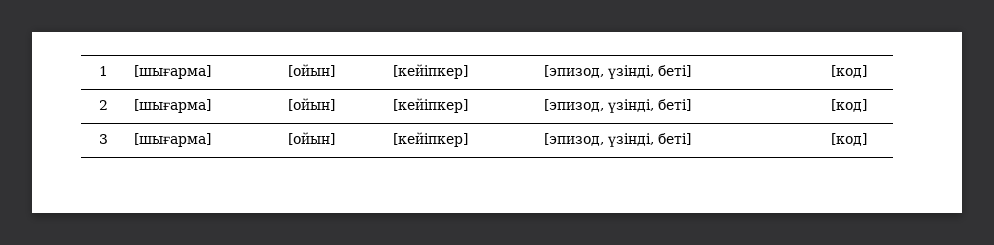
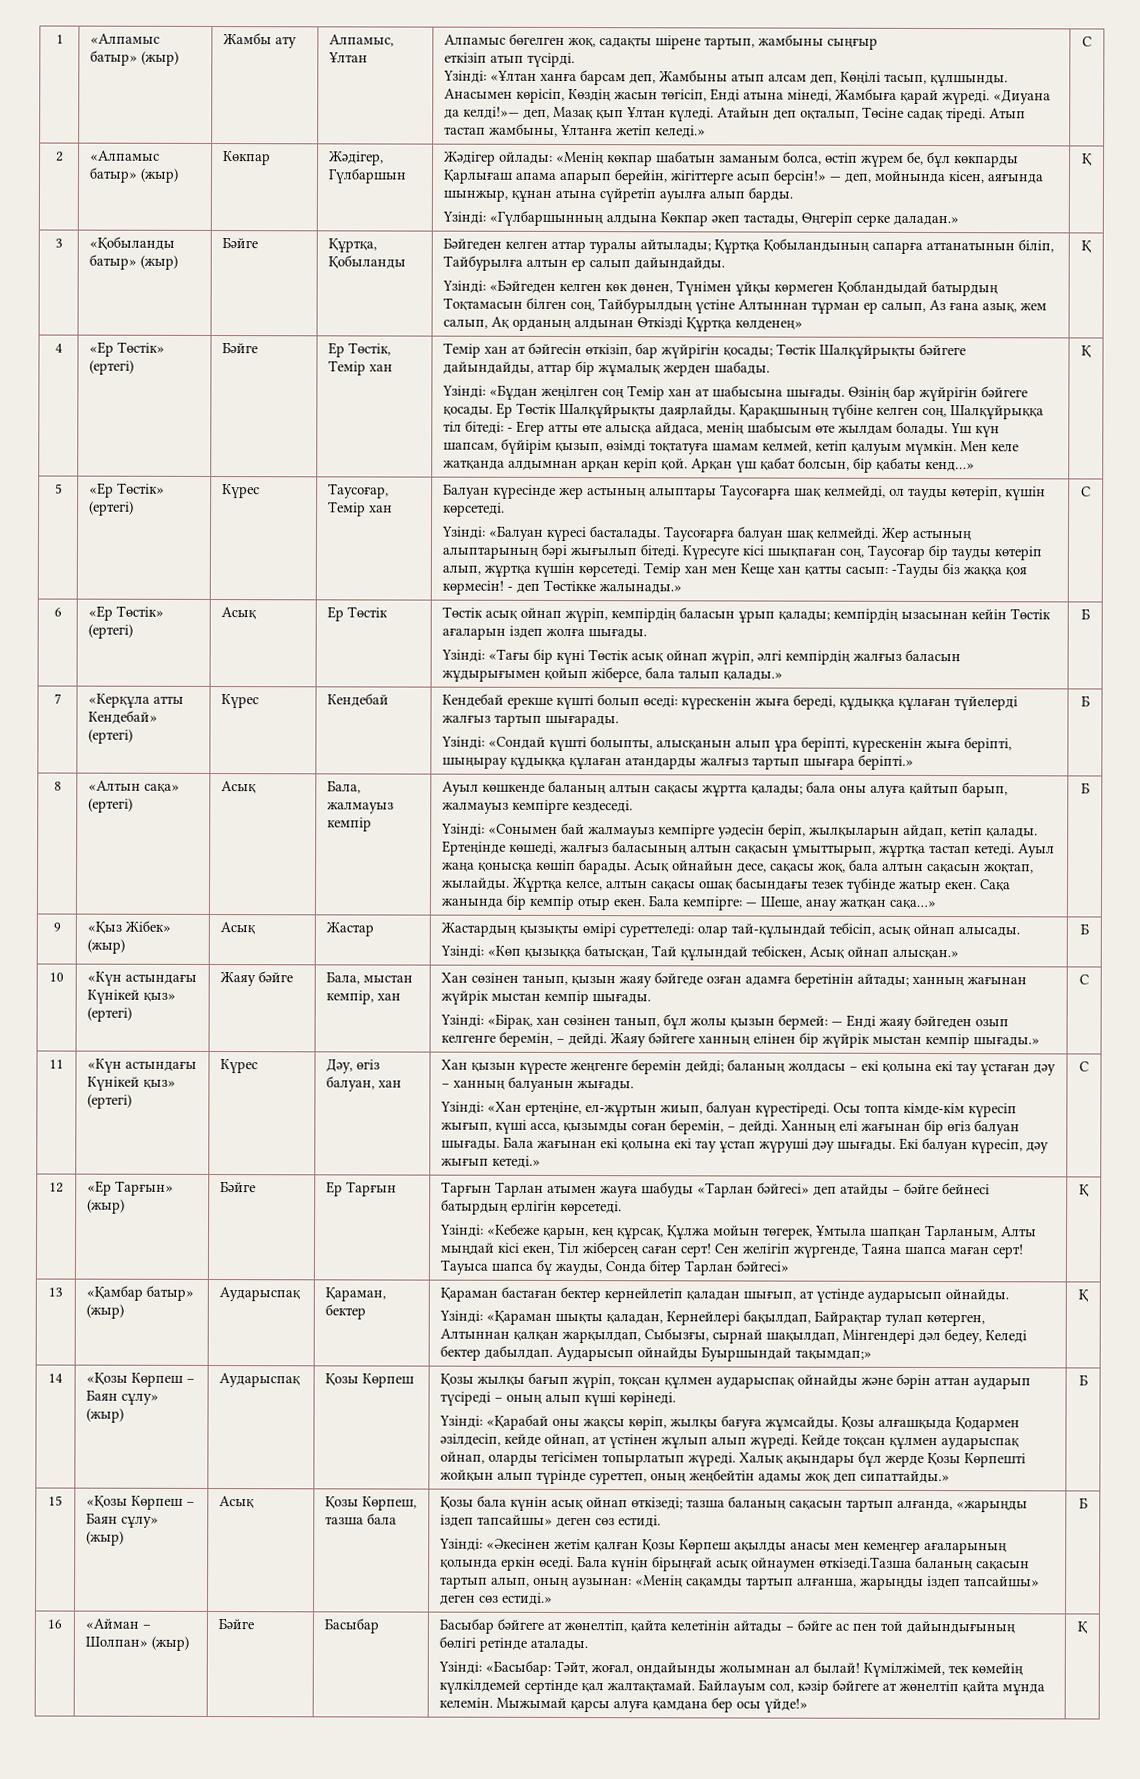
[133,65,211,79] [287,64,335,77] [392,64,468,79] [543,65,691,79] [830,65,867,78] [99,100,108,110] [133,99,211,113] [287,98,335,111] [392,98,468,113] [543,99,691,113] [830,99,867,112] [99,134,108,144] [133,133,211,147] [287,132,335,145] [392,132,468,147] [543,133,691,147] [830,133,867,146] [шығарма] | [ойын] | [кейіпкер] | [эпизод, үзінді, беті] | [код] // 2 | [шығарма] | [ойын] | [кейіпкер] | [эпизод, үзінді, беті] | [код] // 3 | [шығарма] | [ойын] | [кейіпкер] | [эпизод, үзінді, беті] | [код] -> [90,33,161,44] [90,50,180,66] [223,33,298,49] [329,34,395,47] [328,52,369,63] [444,33,879,50] [444,52,576,68] [443,70,1009,87] [444,88,1052,105] [444,106,1027,123] [444,123,707,138] [1082,36,1092,47] [55,151,64,162] [90,150,161,161] [89,167,180,183] [223,151,272,166] [329,151,385,166] [328,168,408,184] [444,151,1020,168] [443,169,1045,185] [443,187,794,203] [442,210,960,227] [1082,153,1092,167] [54,238,63,248] [89,236,176,251] [89,254,179,270] [222,237,259,249] [328,238,378,253] [328,255,407,270] [443,237,1055,254] [443,255,726,272] [442,279,999,297] [443,297,1048,314] [443,316,804,332] [1081,240,1091,254] [54,343,63,353] [89,341,166,357] [89,359,135,375] [222,342,259,354] [328,342,392,358] [328,360,394,376] [443,342,967,359] [443,361,771,377] [442,384,1029,402] [443,402,1045,420] [443,420,1001,438] [443,438,1020,456] [443,457,976,473] [1081,345,1091,359] [54,483,63,494] [89,482,166,498] [89,500,135,516] [222,484,261,499] [328,483,390,499] [328,501,394,517] [443,483,1047,501] [443,502,506,517] [441,525,973,542] [442,543,1043,561] [442,562,1028,579] [442,579,683,595] [1081,486,1091,497] [53,607,62,617] [88,605,165,621] [88,623,134,639] [221,607,258,620] [327,606,389,622] [442,606,1052,623] [442,625,648,640] [441,648,962,665] [442,667,784,683] [1080,608,1090,620] [53,693,62,704] [88,693,185,708] [88,710,159,724] [88,728,134,744] [221,694,260,709] [327,693,390,707] [442,693,1019,711] [442,714,620,728] [441,736,1013,753] [442,754,915,770] [1080,695,1090,707] [53,781,62,791] [88,780,181,793] [88,797,134,813] [221,781,258,794] [327,780,362,794] [327,802,395,814] [327,817,373,832] [442,780,1009,798] [442,799,634,814] [441,822,1039,839] [442,840,1056,858] [442,859,1035,875] [441,877,1012,894] [441,894,937,911] [1080,782,1090,794] [52,922,61,932] [87,920,172,935] [87,938,126,954] [220,922,257,935] [326,922,375,937] [441,922,1021,938] [440,945,960,961] [1079,923,1089,935] [49,972,64,982] [87,971,198,986] [87,989,177,1004] [87,1006,133,1022] [220,971,294,987] [326,971,414,985] [326,990,402,1005] [441,972,1028,988] [441,990,652,1006] [440,1013,1010,1030] [441,1031,1041,1049] [1079,974,1089,985] [49,1059,64,1069] [87,1058,198,1073] [87,1076,177,1091] [87,1093,133,1109] [220,1059,259,1074] [326,1058,381,1074] [326,1076,403,1092] [441,1059,1057,1076] [441,1076,635,1093] [440,1101,1018,1118] [441,1119,1021,1136] [441,1136,1050,1154] [441,1155,542,1168] [1079,1061,1089,1072] [49,1182,64,1193] [87,1180,175,1196] [87,1198,126,1214] [220,1181,257,1193] [326,1181,398,1197] [441,1181,991,1198] [441,1199,623,1216] [440,1223,1038,1241] [440,1241,1025,1259] [440,1259,790,1276] [1079,1184,1089,1198] [48,1287,63,1297] [86,1285,195,1301] [86,1303,125,1319] [219,1287,302,1302] [325,1287,387,1302] [325,1304,367,1320] [440,1286,1010,1304] [439,1310,986,1327] [440,1328,1028,1345] [440,1345,873,1362] [1078,1289,1088,1303] [48,1373,63,1383] [86,1372,196,1387] [86,1389,160,1405] [86,1407,125,1423] [219,1373,302,1388] [325,1373,415,1388] [440,1372,1032,1390] [440,1391,677,1407] [439,1414,1021,1432] [440,1433,1021,1450] [440,1451,1027,1468] [440,1469,951,1485] [1078,1374,1088,1386] [48,1495,63,1506] [86,1495,196,1510] [86,1512,160,1528] [86,1530,125,1546] [219,1496,256,1509] [325,1496,418,1511] [325,1513,398,1526] [440,1495,1029,1513] [440,1514,662,1528] [439,1538,1008,1555] [440,1556,1031,1572] [440,1575,1041,1590] [440,1592,554,1605] [1078,1497,1088,1509] [47,1619,62,1629] [85,1618,152,1629] [85,1635,190,1651] [218,1618,255,1630] [324,1618,380,1634] [439,1618,1016,1634] [439,1636,589,1652] [438,1660,1024,1678] [439,1679,1046,1696] [439,1697,809,1713] [1077,1621,1087,1635] «Алпамыс батыр» (жыр) | Жамбы ату | Алпамыс, Ұлтан | Алпамыс бөгелген жоқ, садақты шірене тартып, жамбыны сыңғыр // еткізіп атып түсірді. // Үзінді: «Ұлтан ханға барсам деп, Жамбыны атып алсам деп, Көңілі тасып, құлшынды. Анасымен көрісіп, Көздің жасын төгісіп, Енді атына мінеді, Жамбыға қарай жүреді. «Диуана да келді!»— деп, Мазақ қып Ұлтан күледі. Атайын деп оқталып, Төсіне садақ тіреді. Атып тастап жамбыны, Ұлтанға жетіп келеді.» | С // 2 | «Алпамыс батыр» (жыр) | Көкпар | Жәдігер, Гүлбаршын | Жәдігер ойлады: «Менің көкпар шабатын заманым болса, өстіп жүрем бе, бұл көкпарды Қарлығаш апама апарып берейін, жігіттерге асып берсін!» — деп, мойнында кісен, аяғында шынжыр, құнан атына сүйретіп ауылға алып барды. // Үзінді: «Гүлбаршынның алдына Көкпар әкеп тастады, Өңгеріп серке даладан.» | Қ // 3 | «Қобыланды батыр» (жыр) | Бәйге | Құртқа, Қобыланды | Бәйгеден келген аттар туралы айтылады; Құртқа Қобыландының сапарға аттанатынын біліп, Тайбурылға алтын ер салып дайындайды. // Үзінді: «Бәйгеден келген кѳк дѳнен, Түнімен ұйқы кѳрмеген Қобландыдай батырдың Тоқтамасын білген соң, Тайбурылдың үстіне Алтыннан тұрман ер салып, Аз ғана азық, жем салып, Ақ орданың алдынан Ѳткізді Құртқа кѳлденең» | Қ // 4 | «Ер Төстік» (ертегі) | Бәйге | Ер Төстік, Темір хан | Темір хан ат бәйгесін өткізіп, бар жүйрігін қосады; Төстік Шалқұйрықты бәйгеге дайындайды, аттар бір жұмалық жерден шабады. // Үзінді: «Бұдан жеңілген соң Темір хан ат шабысына шығады. Өзінің бар жүйрігін бәйгеге қосады. Ер Төстік Шалқұйрықты даярлайды. Қарақшының түбіне келген соң, Шалқұйрыққа тіл бітеді: - Егер атты өте алысқа айдаса, менің шабысым өте жылдам болады. Үш күн шапсам, бүйірім қызып, өзімді тоқтатуға шамам келмей, кетіп қалуым мүмкін. Мен келе жатқанда алдымнан арқан керіп қой. Арқан үш қабат болсын, бір қабаты кенд…» | Қ // 5 | «Ер Төстік» (ертегі) | Күрес | Таусоғар, Темір хан | Балуан күресінде жер астының алыптары Таусоғарға шақ келмейді, ол тауды көтеріп, күшін көрсетеді. // Үзінді: «Балуан күресі басталады. Таусоғарға балуан шақ келмейді. Жер астының алыптарының бәрі жығылып бітеді. Күресуге кісі шықпаған соң, Таусоғар бір тауды көтеріп алып, жұртқа күшін көрсетеді. Темір хан мен Кеще хан қатты сасып: -Тауды біз жаққа қоя көрмесін! - деп Төстікке жалынады.» | С // 6 | «Ер Төстік» (ертегі) | Асық | Ер Төстік | Төстік асық ойнап жүріп, кемпірдің баласын ұрып қалады; кемпірдің ызасынан кейін Төстік ағаларын іздеп жолға шығады. // Үзінді: «Тағы бір күні Төстік асық ойнап жүріп, әлгі кемпірдің жалғыз баласын жұдырығымен қойып жіберсе, бала талып қалады.» | Б // 7 | «Керқұла атты Кендебай» (ертегі) | Күрес | Кендебай | Кендебай ерекше күшті болып өседі: күрескенін жыға береді, құдыққа құлаған түйелерді жалғыз тартып шығарады. // Үзінді: «Сондай күшті болыпты, алысқанын алып ұра беріпті, күрескенін жыға беріпті, шыңырау құдыққа құлаған атандарды жалғыз тартып шығара беріпті.» | Б // 8 | «Алтын сақа» (ертегі) | Асық | Бала, жалмауыз кемпір | Ауыл көшкенде баланың алтын сақасы жұртта қалады; бала оны алуға қайтып барып, жалмауыз кемпірге кездеседі. // Үзінді: «Сонымен бай жалмауыз кемпірге уәдесін беріп, жылқыларын айдап, кетіп қалады. Ертеңінде көшеді, жалғыз баласының алтын сақасын ұмыттырып, жұртқа тастап кетеді. Ауыл жаңа қонысқа көшіп барады. Асық ойнайын десе, сақасы жоқ, бала алтын сақасын жоқтап, жылайды. Жұртқа келсе, алтын сақасы ошақ басындағы тезек түбінде жатыр екен. Сақа жанында бір кемпір отыр екен. Бала кемпірге: — Шеше, анау жатқан сақа…» | Б // 9 | «Қыз Жібек» (жыр) | Асық | Жастар | Жастардың қызықты өмірі суреттеледі: олар тай-құлындай тебісіп, асық ойнап алысады. // Үзінді: «Көп қызыққа батысқан, Тай құлындай тебіскен, Асық ойнап алысқан.» | Б // 10 | «Күн астындағы Күнікей қыз» (ертегі) | Жаяу бәйге | Бала, мыстан кемпір, хан | Хан сөзінен танып, қызын жаяу бәйгеде озған адамға беретінін айтады; ханның жағынан жүйрік мыстан кемпір шығады. // Үзінді: «Бірақ, хан сөзінен танып, бұл жолы қызын бермей: — Енді жаяу бәйгеден озып келгенге беремін, – дейді. Жаяу бәйгеге ханның елінен бір жүйрік мыстан кемпір шығады.» | С // 11 | «Күн астындағы Күнікей қыз» (ертегі) | Күрес | Дәу, өгіз балуан, хан | Хан қызын күресте жеңгенге беремін дейді; баланың жолдасы – екі қолына екі тау ұстаған дәу – ханның балуанын жығады. // Үзінді: «Хан ертеңіне, ел-жұртын жиып, балуан күрестіреді. Осы топта кімде-кім күресіп жығып, күші асса, қызымды соған беремін, – дейді. Ханның елі жағынан бір өгіз балуан шығады. Бала жағынан екі қолына екі тау ұстап жүруші дәу шығады. Екі балуан күресіп, дәу жығып кетеді.» | С // 12 | «Ер Тарғын» (жыр) | Бәйге | Ер Тарғын | Тарғын Тарлан атымен жауға шабуды «Тарлан бәйгесі» деп атайды – бәйге бейнесі батырдың ерлігін көрсетеді. // Үзінді: «Кебеже қарын, кең құрсақ, Құлжа мойын төгерек, Ұмтыла шапқан Тарланым, Алты мыңдай кісі екен, Тіл жіберсең саған серт! Сен желігіп жүргенде, Таяна шапса маған серт! Тауыса шапса бұ жауды, Сонда бітер Тарлан бәйгесі» | Қ // 13 | «Қамбар батыр» (жыр) | Аударыспақ | Қараман, бектер | Қараман бастаған бектер кернейлетіп қаладан шығып, ат үстінде аударысып ойнайды. // Үзінді: «Қараман шықты қаладан, Кернейлері бақылдап, Байрақтар тулап көтерген, Алтыннан қалқан жарқылдап, Сыбызғы, сырнай шақылдап, Мінгендері дәл бедеу, Келеді бектер дабылдап. Аударысып ойнайды Буыршындай тақымдап;» | Қ // 14 | «Қозы Көрпеш – Баян сұлу» (жыр) | Аударыспақ | Қозы Көрпеш | Қозы жылқы бағып жүріп, тоқсан құлмен аударыспақ ойнайды және бәрін аттан аударып түсіреді – оның алып күші көрінеді. // Үзінді: «Қарабай оны жақсы көріп, жылқы бағуға жұмсайды. Қозы алғашқыда Қодармен әзілдесіп, кейде ойнап, ат үстінен жұлып алып жүреді. Кейде тоқсан құлмен аударыспақ ойнап, оларды тегісімен топырлатып жүреді. Халық ақындары бұл жерде Қозы Көрпешті жойқын алып түрінде суреттеп, оның жеңбейтін адамы жоқ деп сипаттайды.» | Б // 15 | «Қозы Көрпеш – Баян сұлу» (жыр) | Асық | Қозы Көрпеш, тазша бала | Қозы бала күнін асық ойнап өткізеді; тазша баланың сақасын тартып алғанда, «жарыңды іздеп тапсайшы» деген сөз естиді. // Үзінді: «Әкесінен жетім қалған Қозы Көрпеш ақылды анасы мен кемеңгер ағаларының қолында еркін өседі. Бала күнін бірыңғай асық ойнаумен өткізеді.Тазша баланың сақасын тартып алып, оның аузынан: «Менің сақамды тартып алғанша, жарыңды іздеп тапсайшы» деген сөз естиді.» | Б // 16 | «Айман – Шолпан» (жыр) | Бәйге | Басыбар | Басыбар бәйгеге ат жөнелтіп, қайта келетінін айтады – бәйге ас пен той дайындығының бөлігі ретінде аталады. // Үзінді: «Басыбар: Тәйт, жоғал, ондайынды жолымнан ал былай! Күмілжімей, тек көмейің күлкілдемей сертінде қал жалтақтамай. Байлауым сол, кәзір бәйгеге ат жөнелтіп қайта мұнда келемін. Мыжымай қарсы алуға қамдана бер осы үйде!» | Қ

